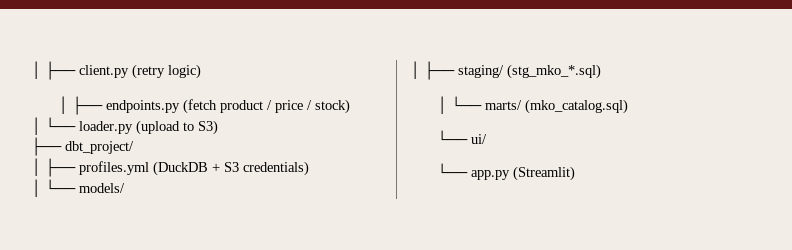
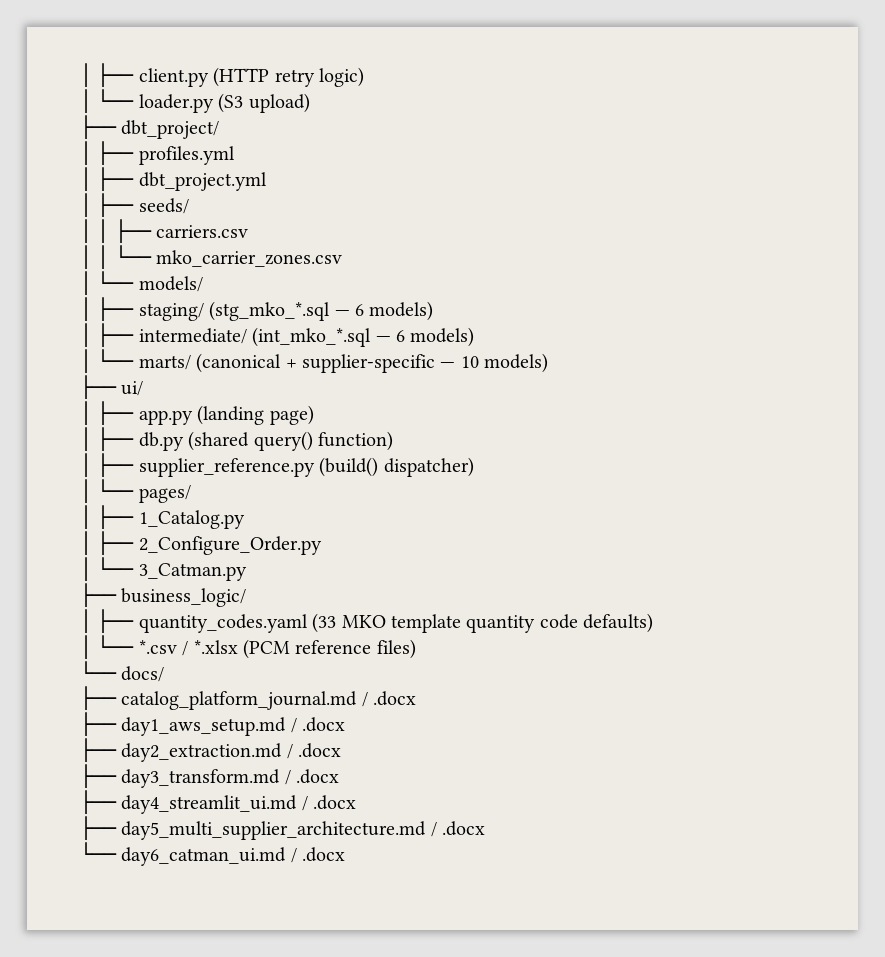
[132,64,165,79] (retry -> [213,67,315,87] (HTTP retry
[57,96,350,115] // │ ├── endpoints.py (fetch product / price / stock) -> (364, 77) none
[136,120,218,135] (upload to S3) -> [218,93,310,113] (S3 upload)
[153,161,309,176] (DuckDB + S3 credentials) -> [80,167,267,191] [80,193,189,217] [80,219,249,243] [80,245,343,269] // │ ├── dbt_project.yml // │ ├── seeds/ // │ │ ├── carriers.csv // │ │ └── mko_carrier_zones.csv
[507,64,601,79] [436,96,628,114] [436,130,487,144] [436,163,575,181] (stg_mko_*.sql) // │ └── marts/ (mko_catalog.sql) // └── ui/ // └── app.py (Streamlit) -> [209,301,434,321] [80,323,475,347] [80,349,549,373] [80,375,144,399] [80,401,314,425] [80,427,393,451] [80,453,474,477] [80,479,191,503] [80,505,245,529] [80,531,322,555] [80,557,247,581] [80,583,247,607] [80,609,654,633] [80,635,416,659] [80,661,165,682] [80,686,417,710] [80,712,346,736] [80,738,342,762] [80,764,340,788] [80,790,357,814] [80,816,486,840] [80,842,346,866] (stg_mko_*.sql — 6 models) // │ ├── intermediate/ (int_mko_*.sql — 6 models) // │ └── marts/ (canonical + supplier-specific — 10 models) // ├── ui/ // │ ├── app.py (landing page) // │ ├── db.py (shared query() function) // │ ├── supplier_reference.py (build() dispatcher) // │ └── pages/ // │ ├── 1_Catalog.py // │ ├── 2_Configure_Order.py // │ └── 3_Catman.py // ├── business_logic/ // │ ├── quantity_codes.yaml (33 MKO template quantity code defaults) // │ └── *.csv / *.xlsx (PCM reference files) // └── docs/ // ├── catalog_platform_journal.md / .docx // ├── day1_aws_setup.md / .docx // ├── day2_extraction.md / .docx // ├── day3_transform.md / .docx // ├── day4_streamlit_ui.md / .docx // ├── day5_multi_supplier_architecture.md / .docx // └── day6_catman_ui.md / .docx

